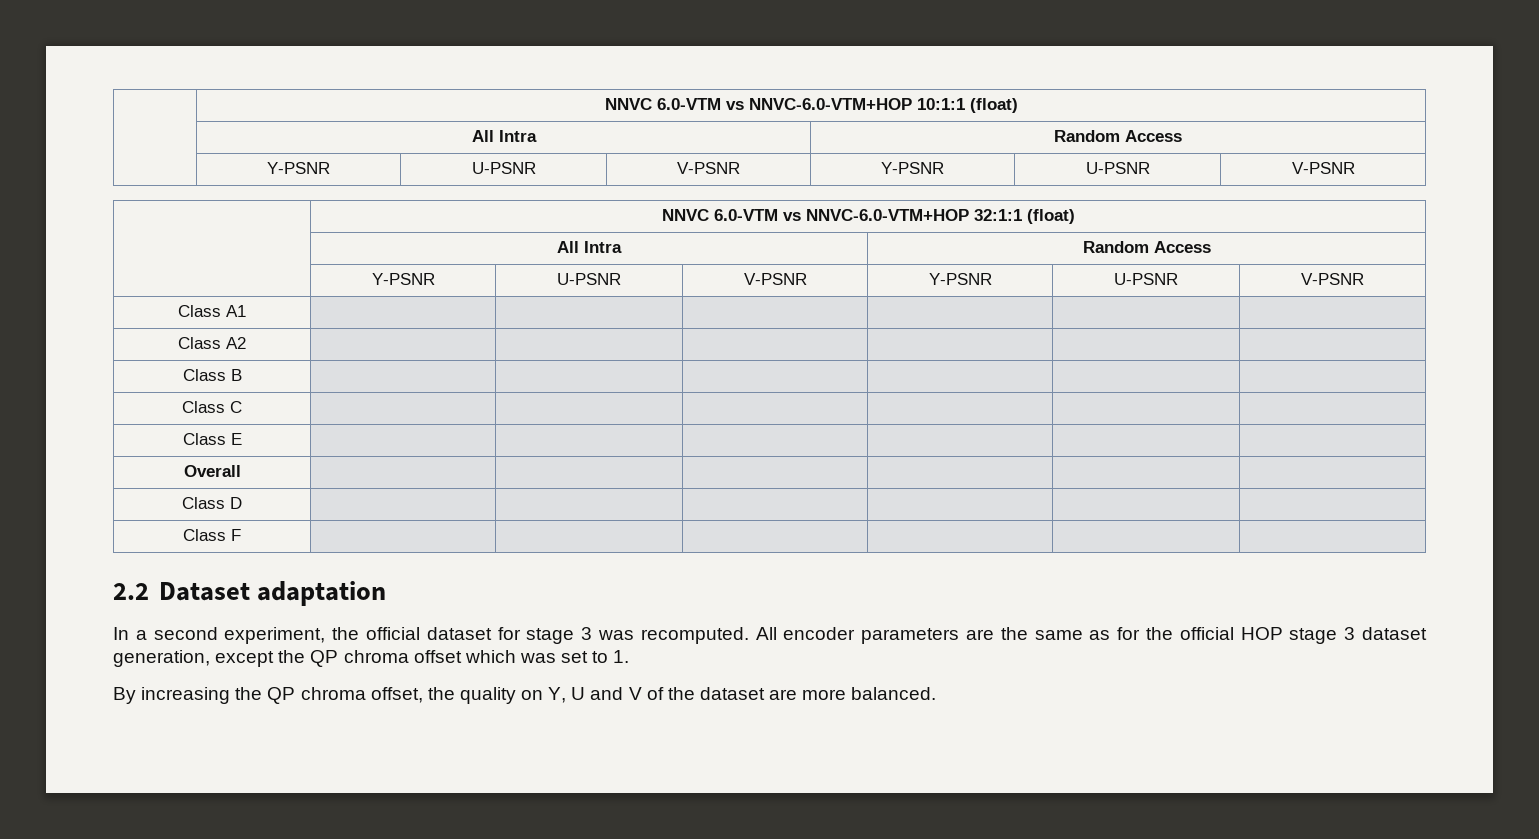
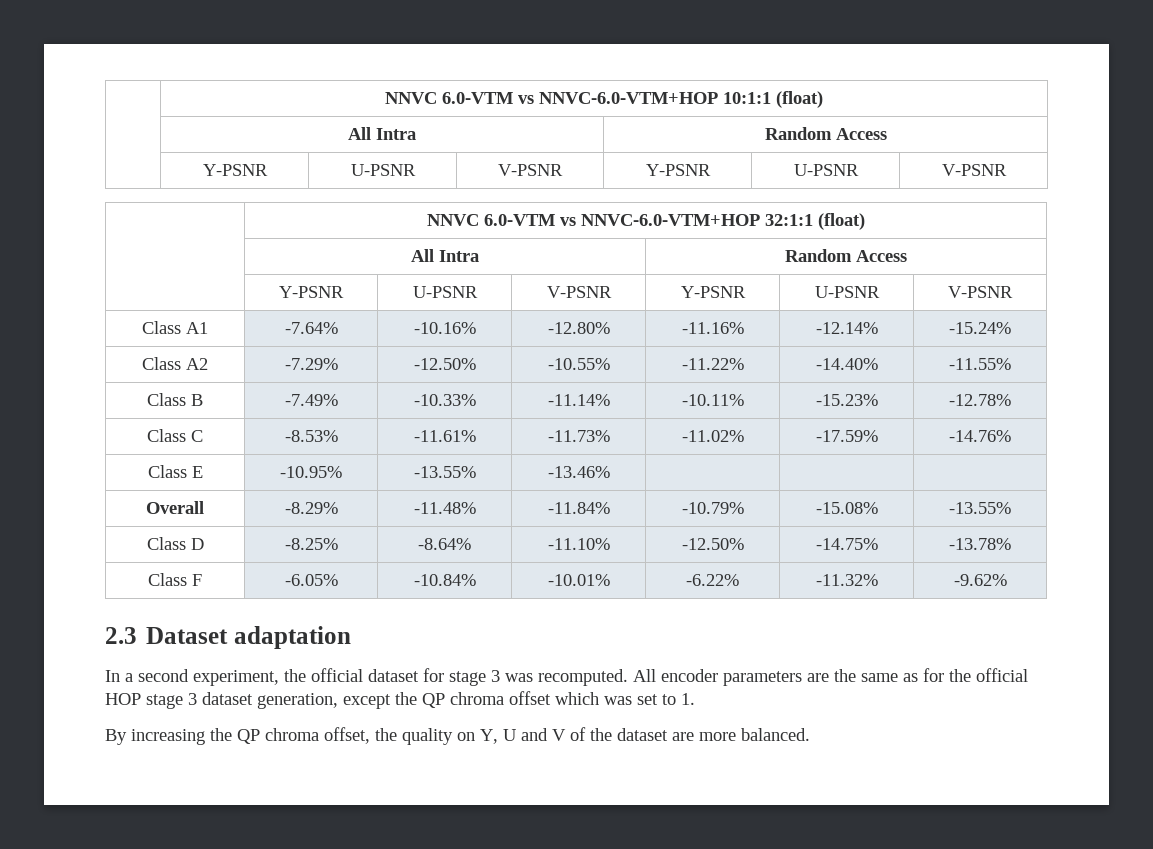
[178,337,246,349] [182,369,242,381] [182,401,242,413] [182,433,242,445] [183,465,241,477] [182,497,242,509] [183,529,241,541] [113,583,149,600] | | | | | // Class A2 | | | | | | // Class B | | | | | | // Class C | | | | | | // Class E | | | | | | // Overall | | | | | | // Class D | | | | | | // Class F | | | | | | // 2.2 -> [284,322,338,334] [413,322,476,334] [547,322,610,334] [681,322,744,334] [815,322,878,334] [949,322,1012,334] [142,357,208,370] [284,358,338,370] [413,358,476,370] [547,358,610,370] [681,358,744,370] [815,358,878,370] [949,358,1012,370] [147,393,203,406] [284,394,338,406] [413,394,476,406] [547,394,610,406] [681,394,744,406] [815,394,878,406] [949,394,1012,406] [147,429,203,442] [284,430,338,442] [413,430,476,442] [547,430,610,442] [681,430,744,442] [815,430,878,442] [949,430,1012,442] [147,465,203,478] [280,466,342,478] [413,466,476,478] [547,466,610,478] [146,501,204,514] [284,502,338,514] [413,502,476,514] [547,502,610,514] [681,502,744,514] [815,502,878,514] [949,502,1012,514] [146,537,204,550] [284,538,338,550] [418,538,471,550] [547,538,610,550] [681,538,744,550] [815,538,878,550] [949,538,1012,550] [148,573,202,586] [284,574,338,586] [413,574,476,586] [547,574,610,586] [686,574,740,586] [815,574,878,586] [953,574,1007,586] [105,627,137,644] -7.64% | -10.16% | -12.80% | -11.16% | -12.14% | -15.24% // Class A2 | -7.29% | -12.50% | -10.55% | -11.22% | -14.40% | -11.55% // Class B | -7.49% | -10.33% | -11.14% | -10.11% | -15.23% | -12.78% // Class C | -8.53% | -11.61% | -11.73% | -11.02% | -17.59% | -14.76% // Class E | -10.95% | -13.55% | -13.46% | | | // Overall | -8.29% | -11.48% | -11.84% | -10.79% | -15.08% | -13.55% // Class D | -8.25% | -8.64% | -11.10% | -12.50% | -14.75% | -13.78% // Class F | -6.05% | -10.84% | -10.01% | -6.22% | -11.32% | -9.62% // 2.3

